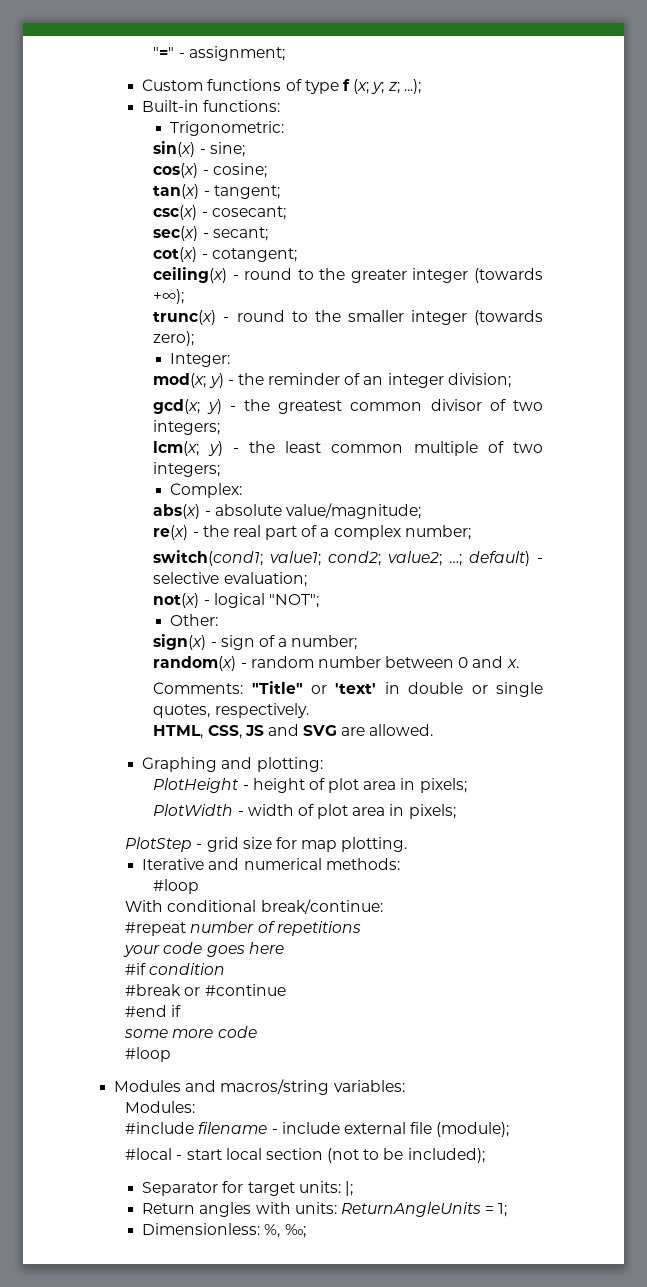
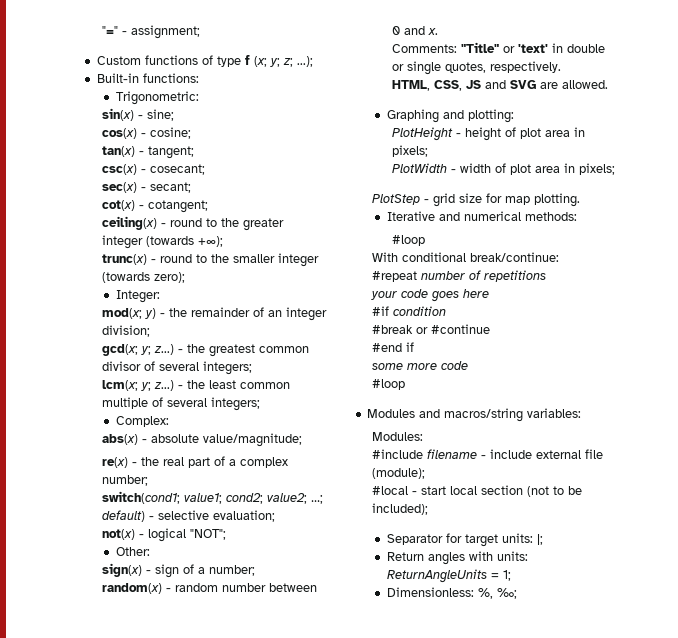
[268,373,341,385] reminder -> [190,307,250,317] remainder
[206,399,222,414] y) -> [140,344,174,355] y; z...)
[513,400,543,411] two -> [158,362,199,371] several
[207,441,223,456] y) -> [140,380,174,391] y; z...)
[513,442,543,453] two -> [166,398,207,407] several

